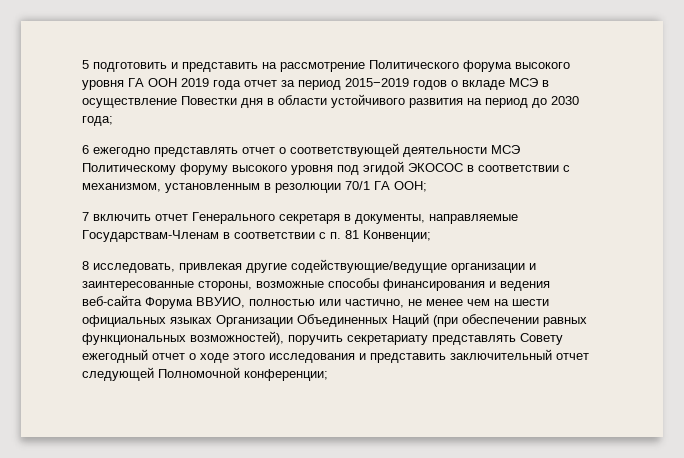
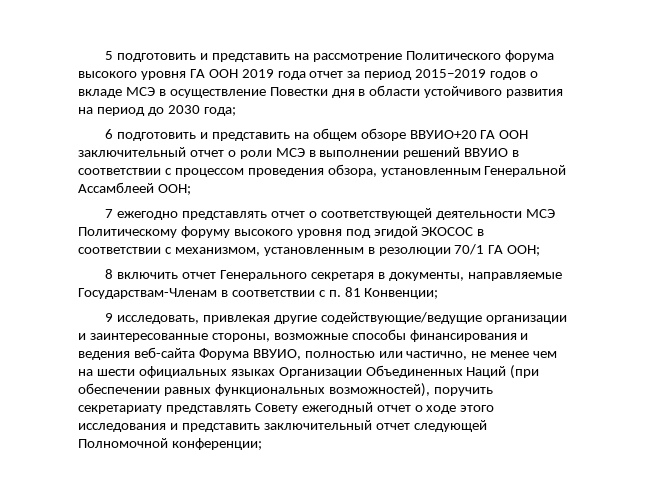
(89, 149) none -> [117,128,529,141] [78,147,520,159] [78,164,567,177] [78,182,191,195] [105,209,114,218] подготовить и представить на общем обзоре ВВУИО+20 ГА ООН заключительный отчет о роли МСЭ в выполнении решений ВВУИО в соответствии с процессом проведения обзора, установленным Генеральной Ассамблеей ООН; // 7
[82,212,89,221] 7 -> [105,269,114,279] 8
[82,261,89,270] 8 -> [105,313,114,322] 9

